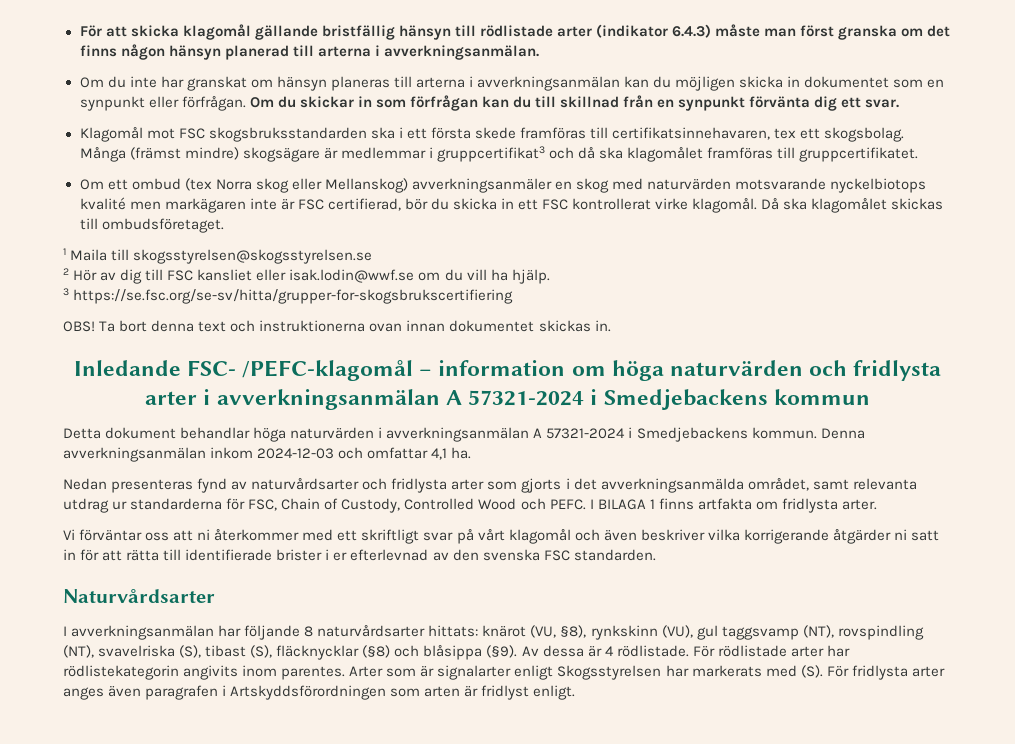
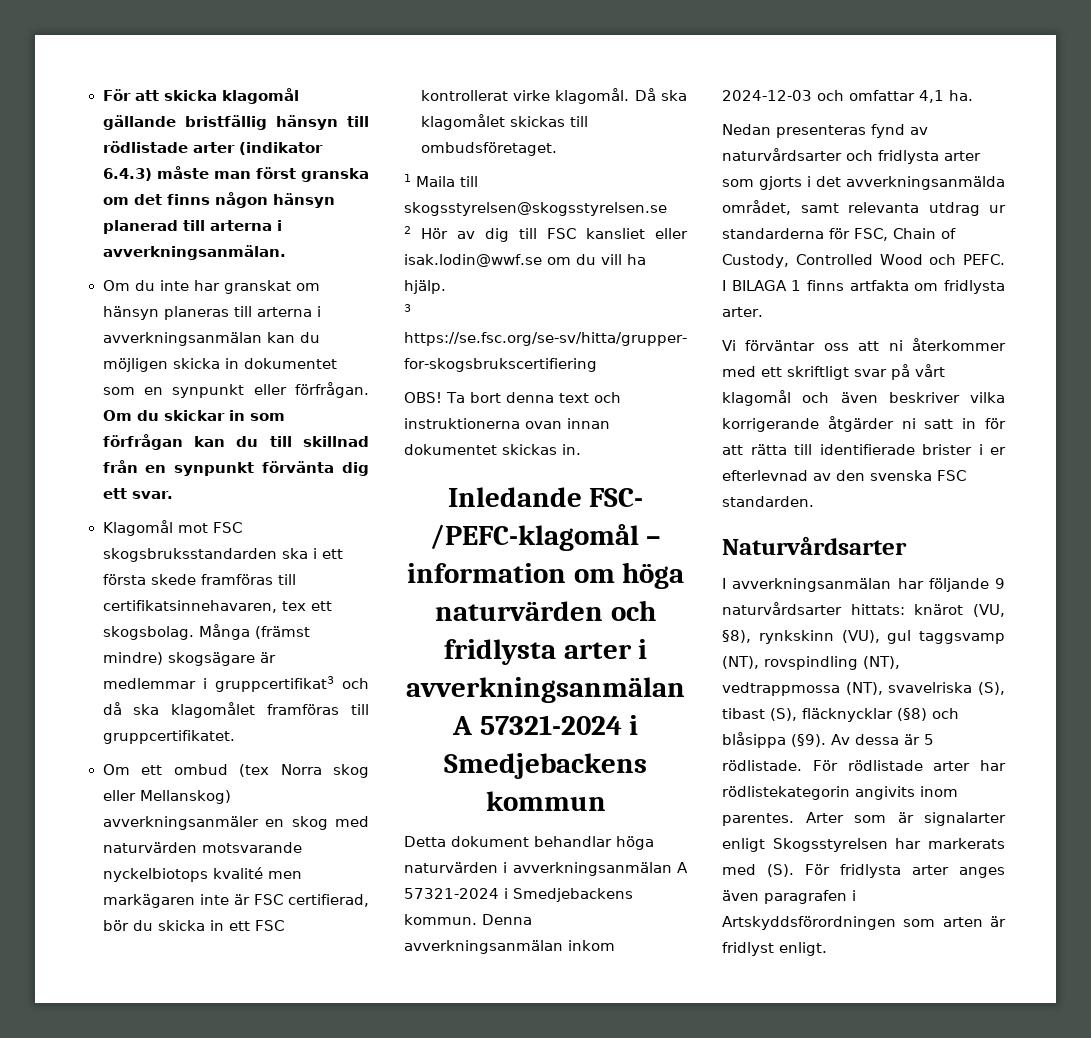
[304,626,314,637] 8 -> [995,578,1005,589] 9
(94, 651) none -> [722,682,883,696] vedtrappmossa (NT),
[604,646,614,656] 4 -> [923,734,934,745] 5

